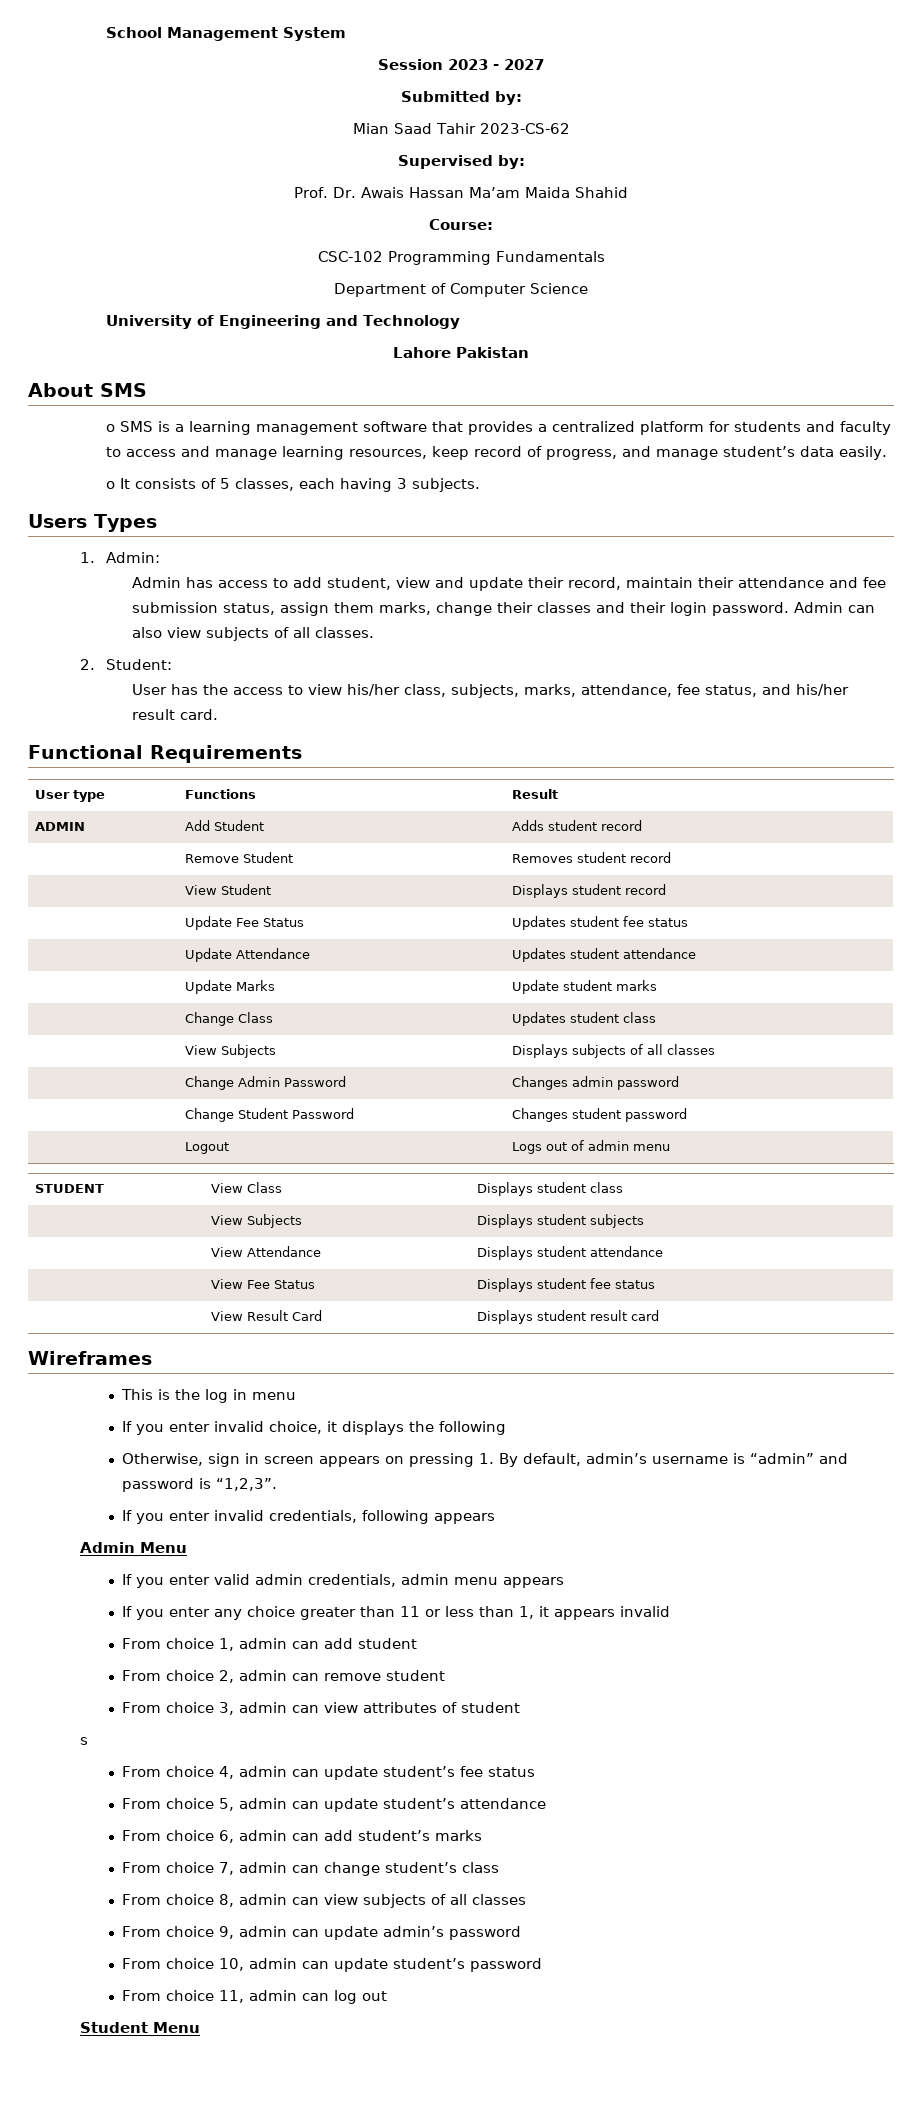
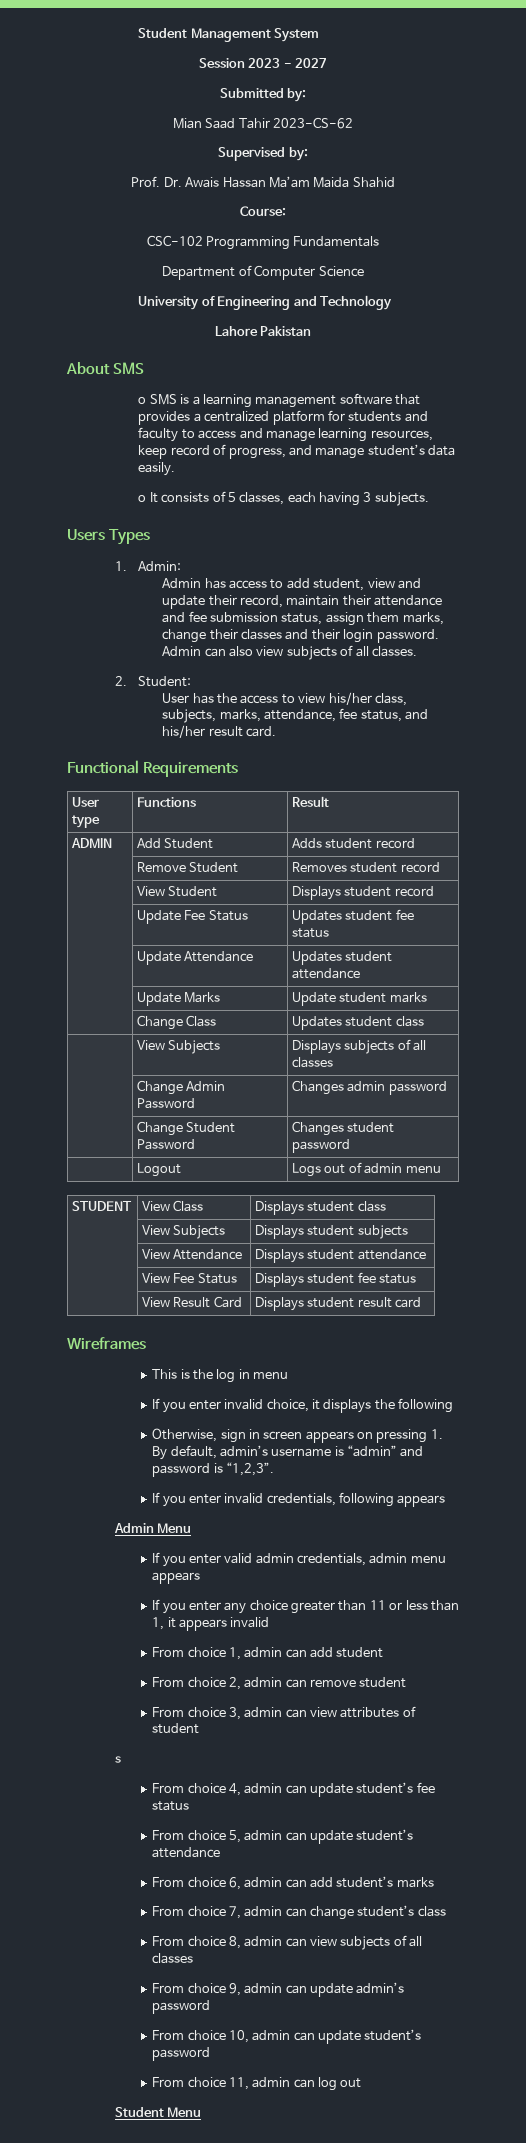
[105,27,162,38] School -> [138,28,188,38] Student

